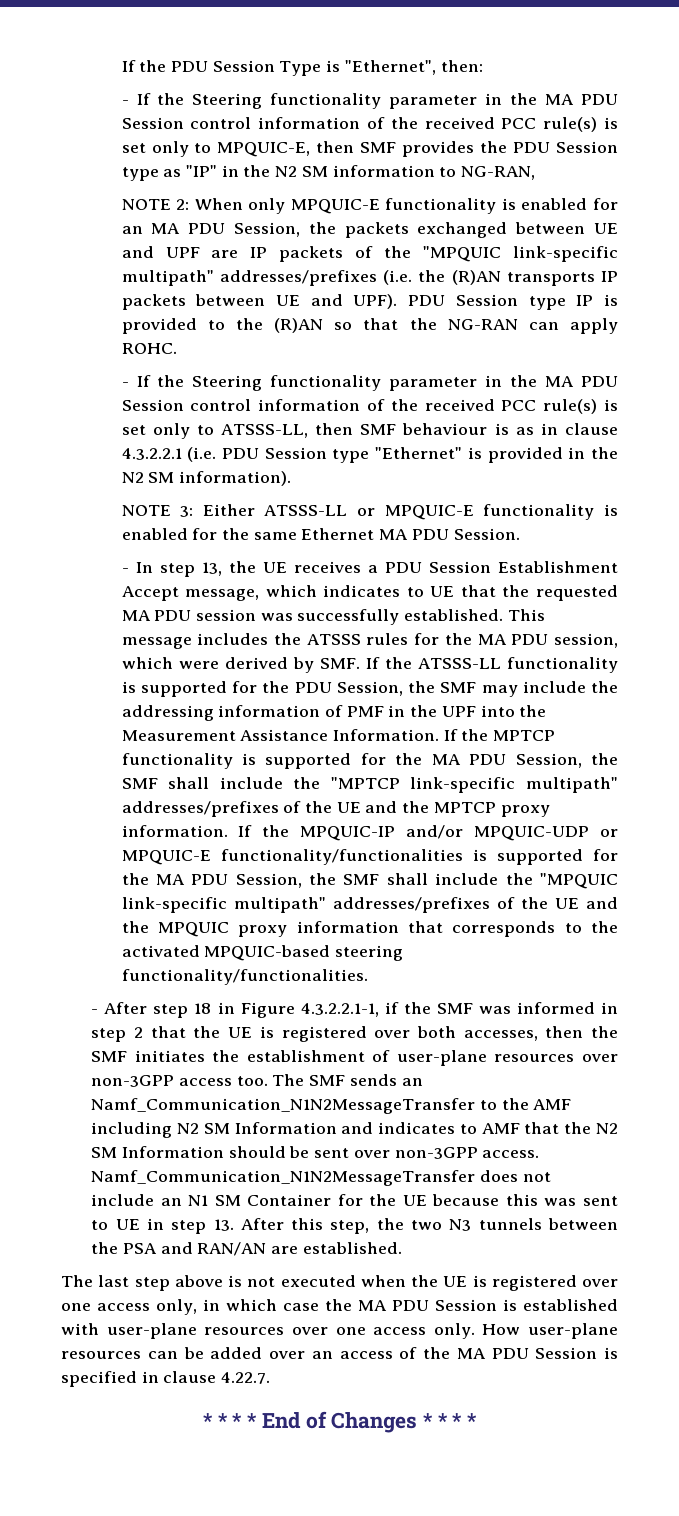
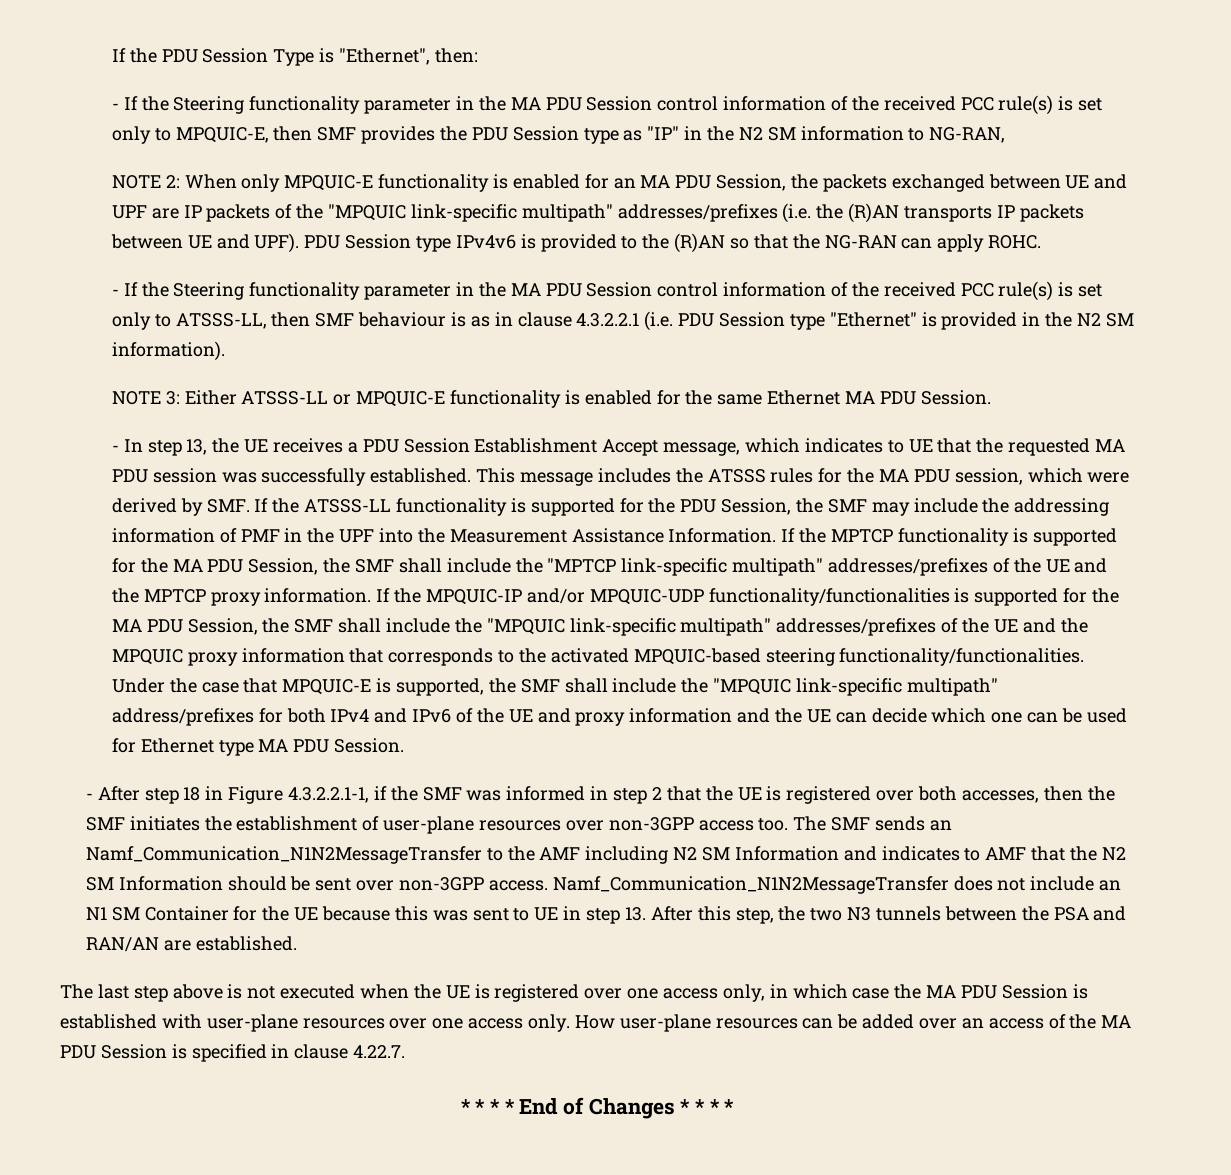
[576,295,594,306] IP -> [455,235,516,249] IPv4v6
[600,829,618,837] [121,850,211,865] or MPQUIC-E -> (704, 597) none
(368, 977) none -> [111,678,998,696] [111,708,1127,726] [111,738,405,756] Under the case that MPQUIC-E is supported, the SMF shall include the "MPQUIC link-specific multipath" address/prefixes for both IPv4 and IPv6 of the UE and proxy information and the UE can decide which one can be used for Ethernet type MA PDU Session.

